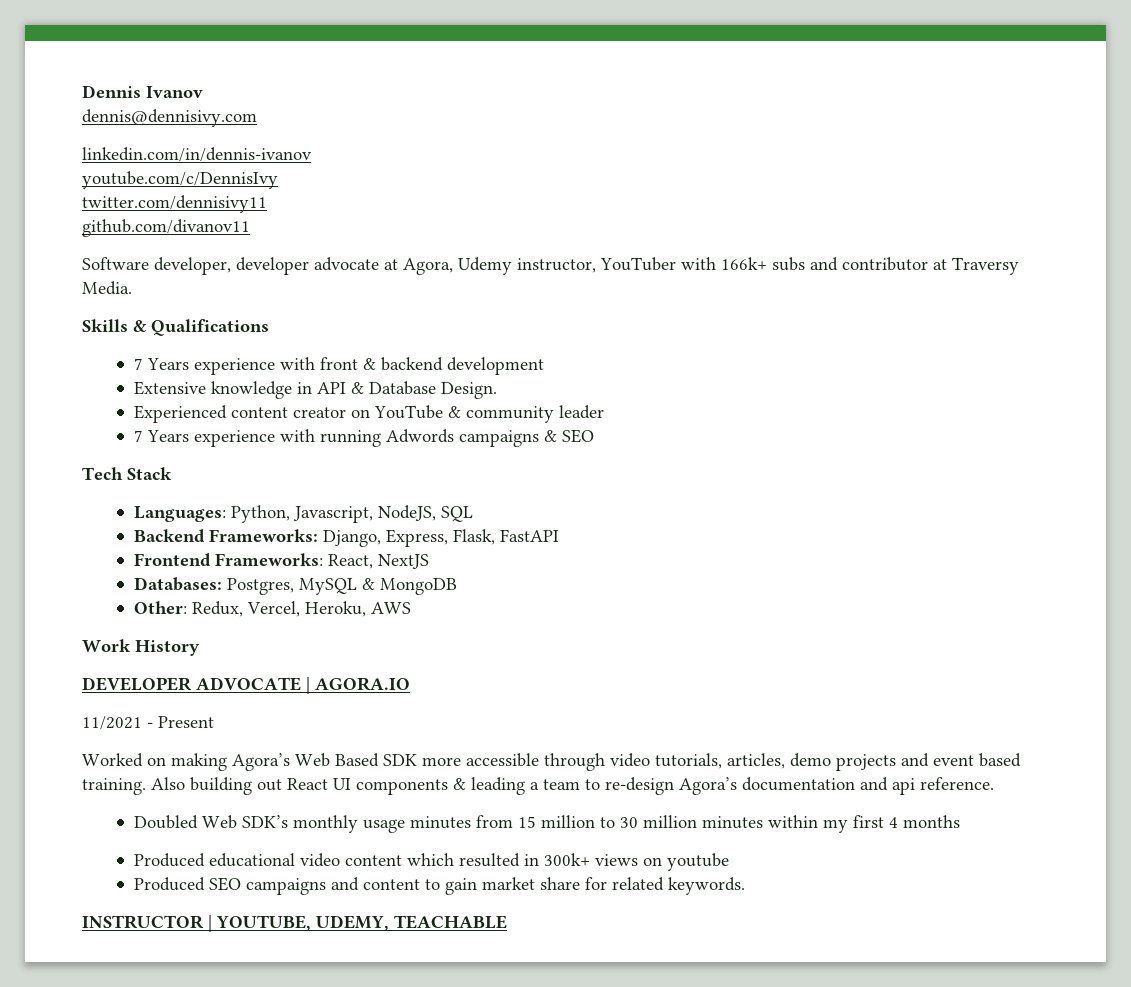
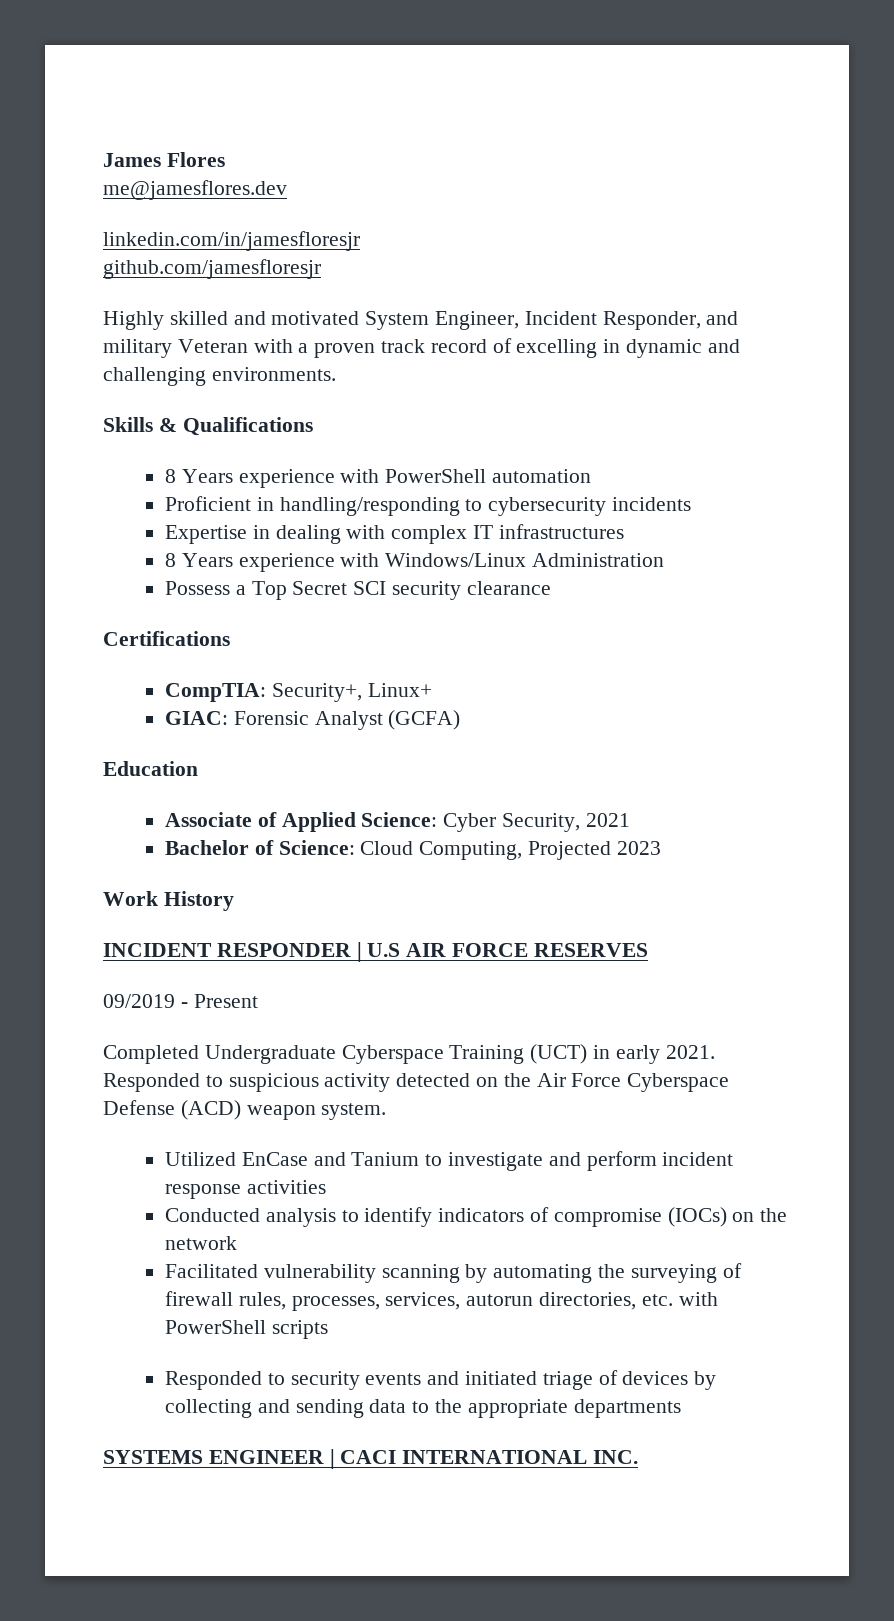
[82,85,203,98] [82,109,257,127] [82,147,312,162] [82,171,278,189] [82,195,267,213] [82,219,250,237] [82,257,1019,275] [82,281,132,295] Dennis Ivanov // dennis@dennisivy.com // linkedin.com/in/dennis-ivanov // youtube.com/c/DennisIvy // twitter.com/dennisivy11 // github.com/divanov11 // Software developer, developer advocate at Agora, Udemy instructor, YouTuber with 166k+ subs and contributor at Traversy Media. -> [103,152,225,167] [103,180,287,200] [103,231,360,251] [103,259,321,279] [103,311,739,330] [103,338,740,358] [103,367,336,386] James Flores // me@jamesflores.dev // linkedin.com/in/jamesfloresjr // github.com/jamesfloresjr // Highly skilled and motivated System Engineer, Incident Responder, and military Veteran with a proven track record of excelling in dynamic and challenging environments.
[133,357,544,375] [133,381,497,399] [133,405,604,423] [133,429,594,447] [82,467,172,480] [133,505,473,523] [133,529,559,547] [133,553,429,569] [133,577,457,595] [133,601,411,617] [82,639,200,656] [82,677,410,694] [82,716,214,730] [82,753,1021,771] [82,777,994,795] [133,815,960,833] [133,853,729,871] [133,877,745,895] [82,915,507,932] 7 Years experience with front & backend development // Extensive knowledge in API & Database Design. // Experienced content creator on YouTube & community leader // 7 Years experience with running Adwords campaigns & SEO // Tech Stack // Languages: Python, Javascript, NodeJS, SQL // Backend Frameworks: Django, Express, Flask, FastAPI // Frontend Frameworks: React, NextJS // Databases: Postgres, MySQL & MongoDB // Other: Redux, Vercel, Heroku, AWS // Work History // DEVELOPER ADVOCATE | AGORA.IO // 11/2021 - Present // Worked on making Agora’s Web Based SDK more accessible through video tutorials, articles, demo projects and event based training. Also building out React UI components & leading a team to re-design Agora’s documentation and api reference. // Doubled Web SDK’s monthly usage minutes from 15 million to 30 million minutes within my first 4 months // Produced educational video content which resulted in 300k+ views on youtube // Produced SEO campaigns and content to gain market share for related keywords. // INSTRUCTOR | YOUTUBE, UDEMY, TEACHABLE -> [165,469,592,488] [165,496,692,516] [165,524,624,544] [165,553,665,572] [165,581,551,600] [103,631,230,646] [165,683,432,702] [165,710,461,730] [103,761,198,776] [165,812,630,832] [165,840,661,860] [103,891,234,911] [103,942,648,962] [103,994,258,1008] [103,1044,715,1064] [103,1073,730,1092] [103,1100,387,1120] [165,1151,734,1171] [165,1180,326,1199] [165,1207,788,1227] [165,1236,238,1250] [165,1263,742,1283] [165,1291,718,1311] [165,1320,328,1339] [165,1370,717,1390] [165,1399,681,1418] [103,1449,639,1469] 8 Years experience with PowerShell automation // Proficient in handling/responding to cybersecurity incidents // Expertise in dealing with complex IT infrastructures // 8 Years experience with Windows/Linux Administration // Possess a Top Secret SCI security clearance // Certifications // CompTIA: Security+, Linux+ // GIAC: Forensic Analyst (GCFA) // Education // Associate of Applied Science: Cyber Security, 2021 // Bachelor of Science: Cloud Computing, Projected 2023 // Work History // INCIDENT RESPONDER | U.S AIR FORCE RESERVES // 09/2019 - Present // Completed Undergraduate Cyberspace Training (UCT) in early 2021. Responded to suspicious activity detected on the Air Force Cyberspace Defense (ACD) weapon system. // Utilized EnCase and Tanium to investigate and perform incident response activities // Conducted analysis to identify indicators of compromise (IOCs) on the network // Facilitated vulnerability scanning by automating the surveying of firewall rules, processes, services, autorun directories, etc. with PowerShell scripts // Responded to security events and initiated triage of devices by collecting and sending data to the appropriate departments // SYSTEMS ENGINEER | CACI INTERNATIONAL INC.

